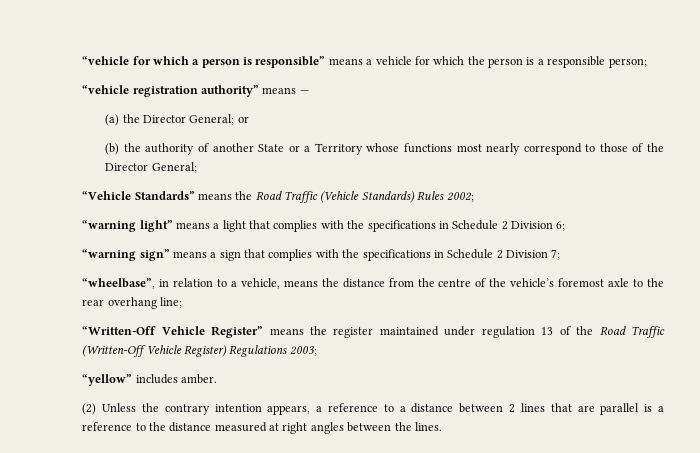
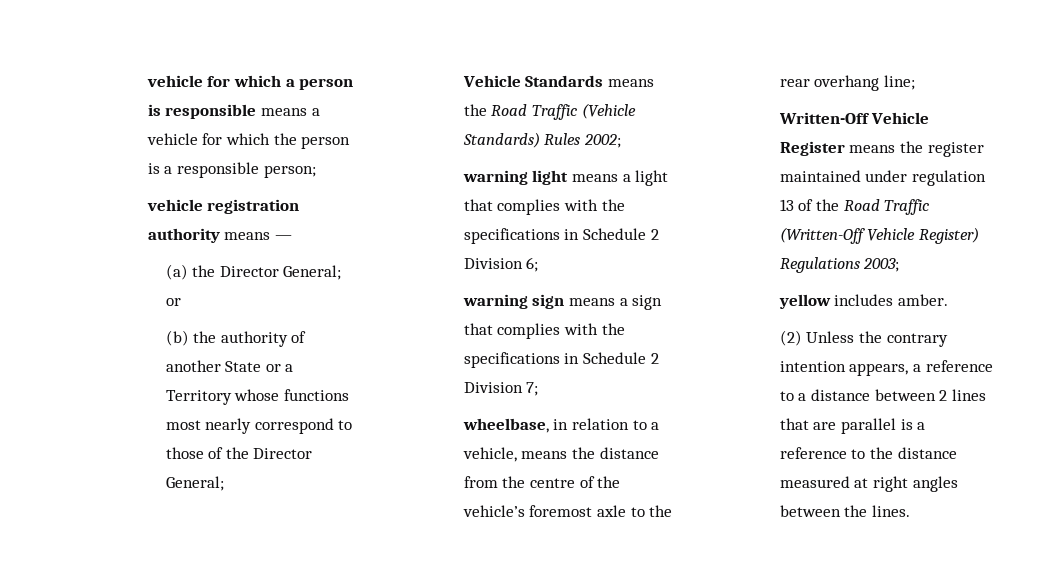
[82,56,130,65] “vehicle -> [146,75,203,87] vehicle
[255,56,326,68] responsible” -> [165,104,257,119] responsible
[82,85,259,97] “vehicle registration authority” -> [146,199,300,214] [147,228,220,243] vehicle registration authority
[82,191,195,200] “Vehicle Standards” -> [462,75,604,87] Vehicle Standards
[82,220,173,232] “warning light” -> [462,170,569,185] warning light
[82,249,170,261] “warning sign” -> [462,294,565,309] warning sign
[82,278,156,289] “wheelbase”, -> [462,418,549,433] wheelbase,
[82,326,264,338] “Written-Off Vehicle Register” -> [778,112,930,124] [779,141,845,156] Written-Off Vehicle Register
[82,374,133,386] “yellow” -> [778,294,831,309] yellow

